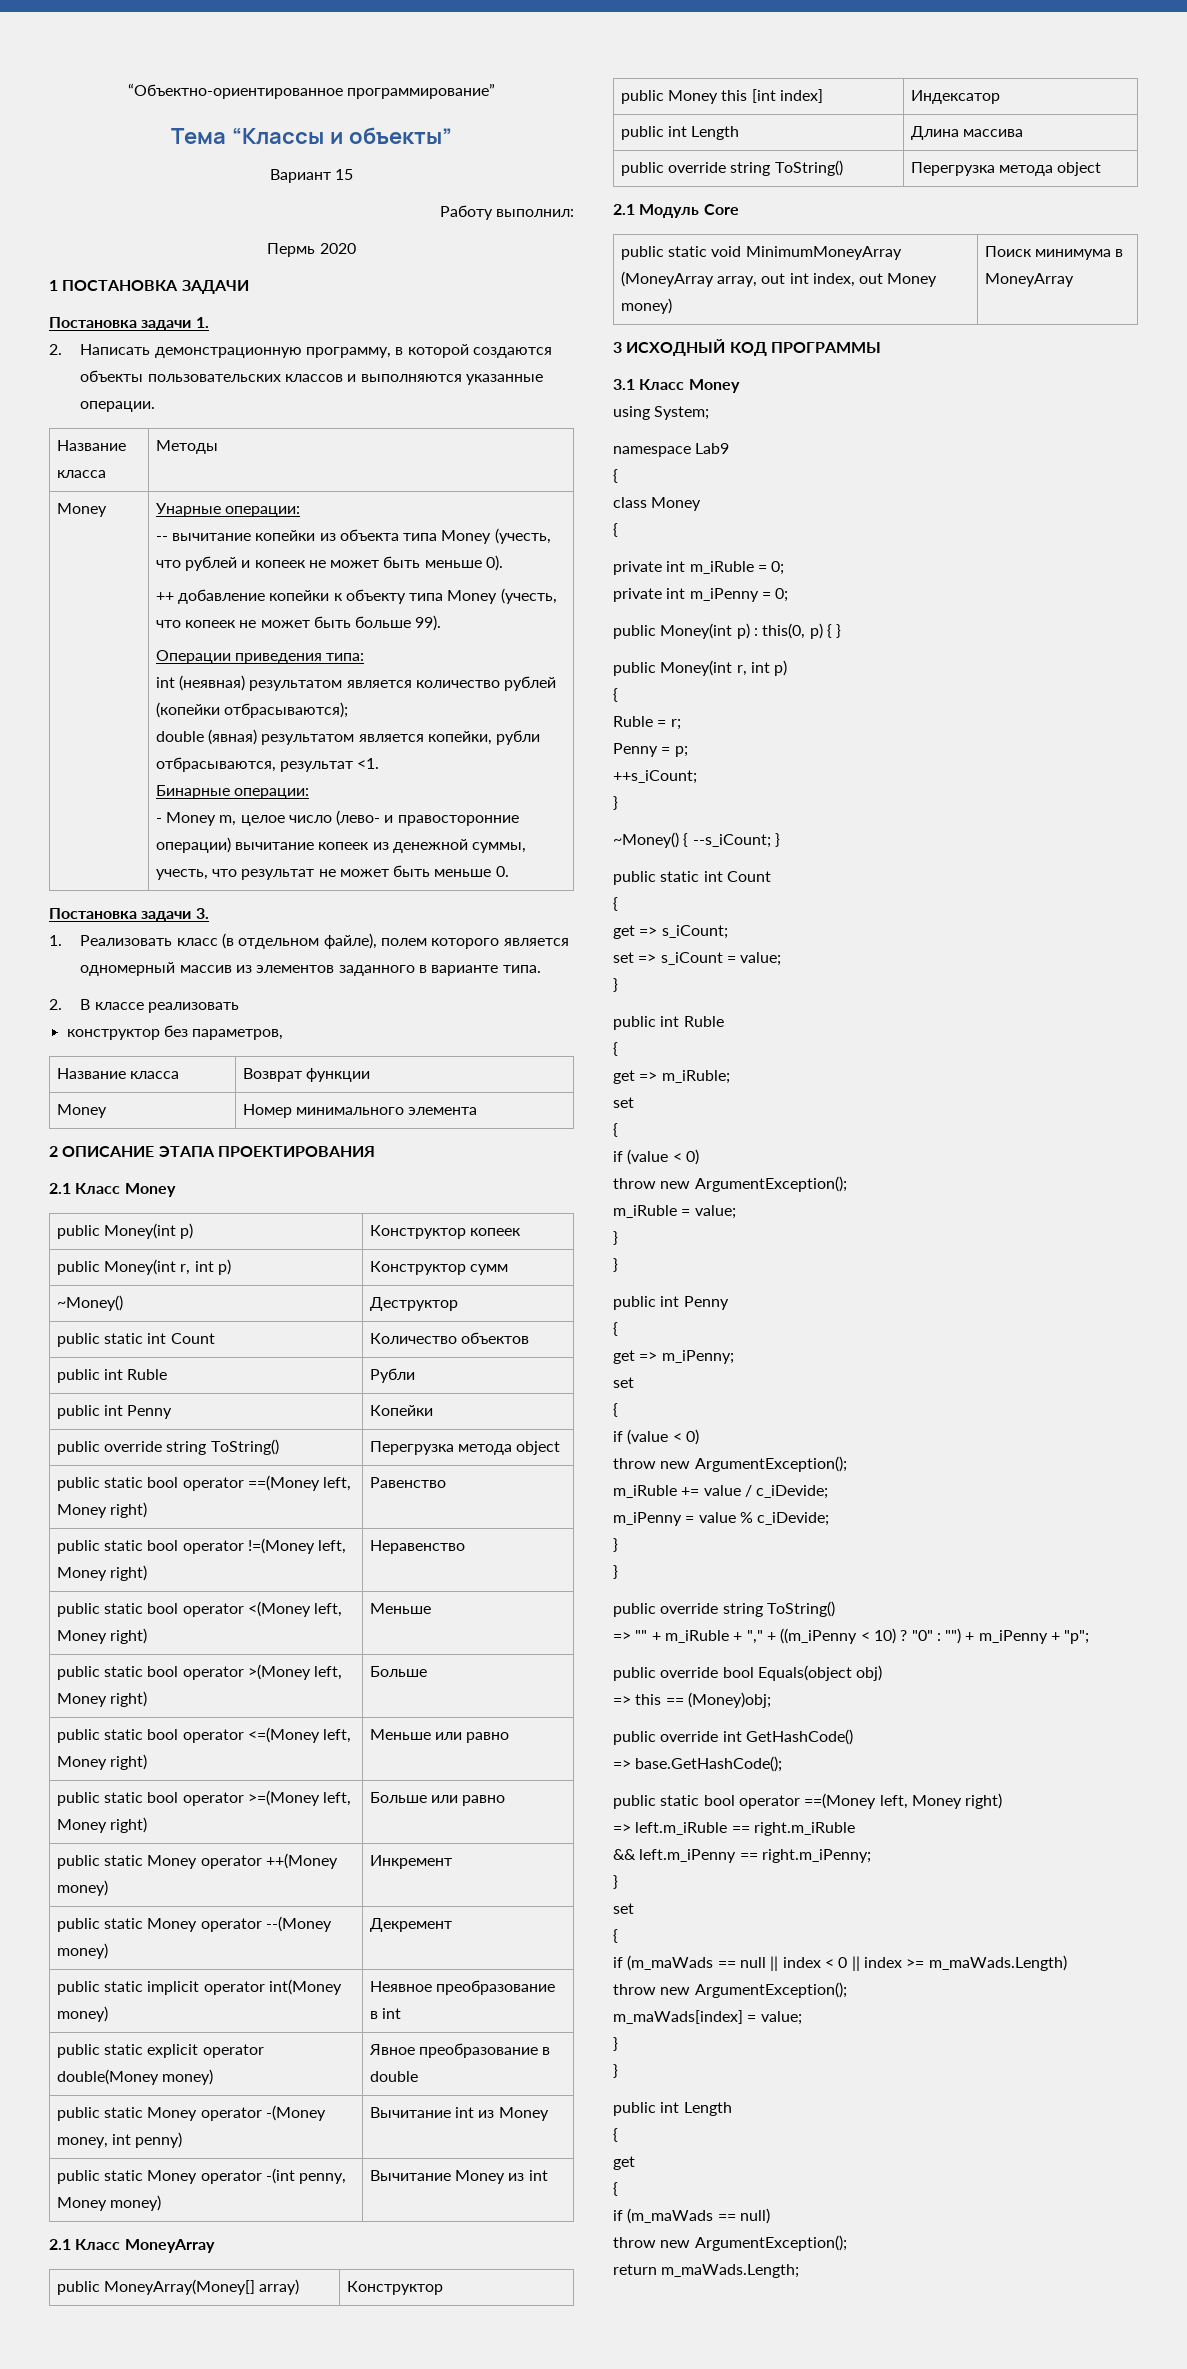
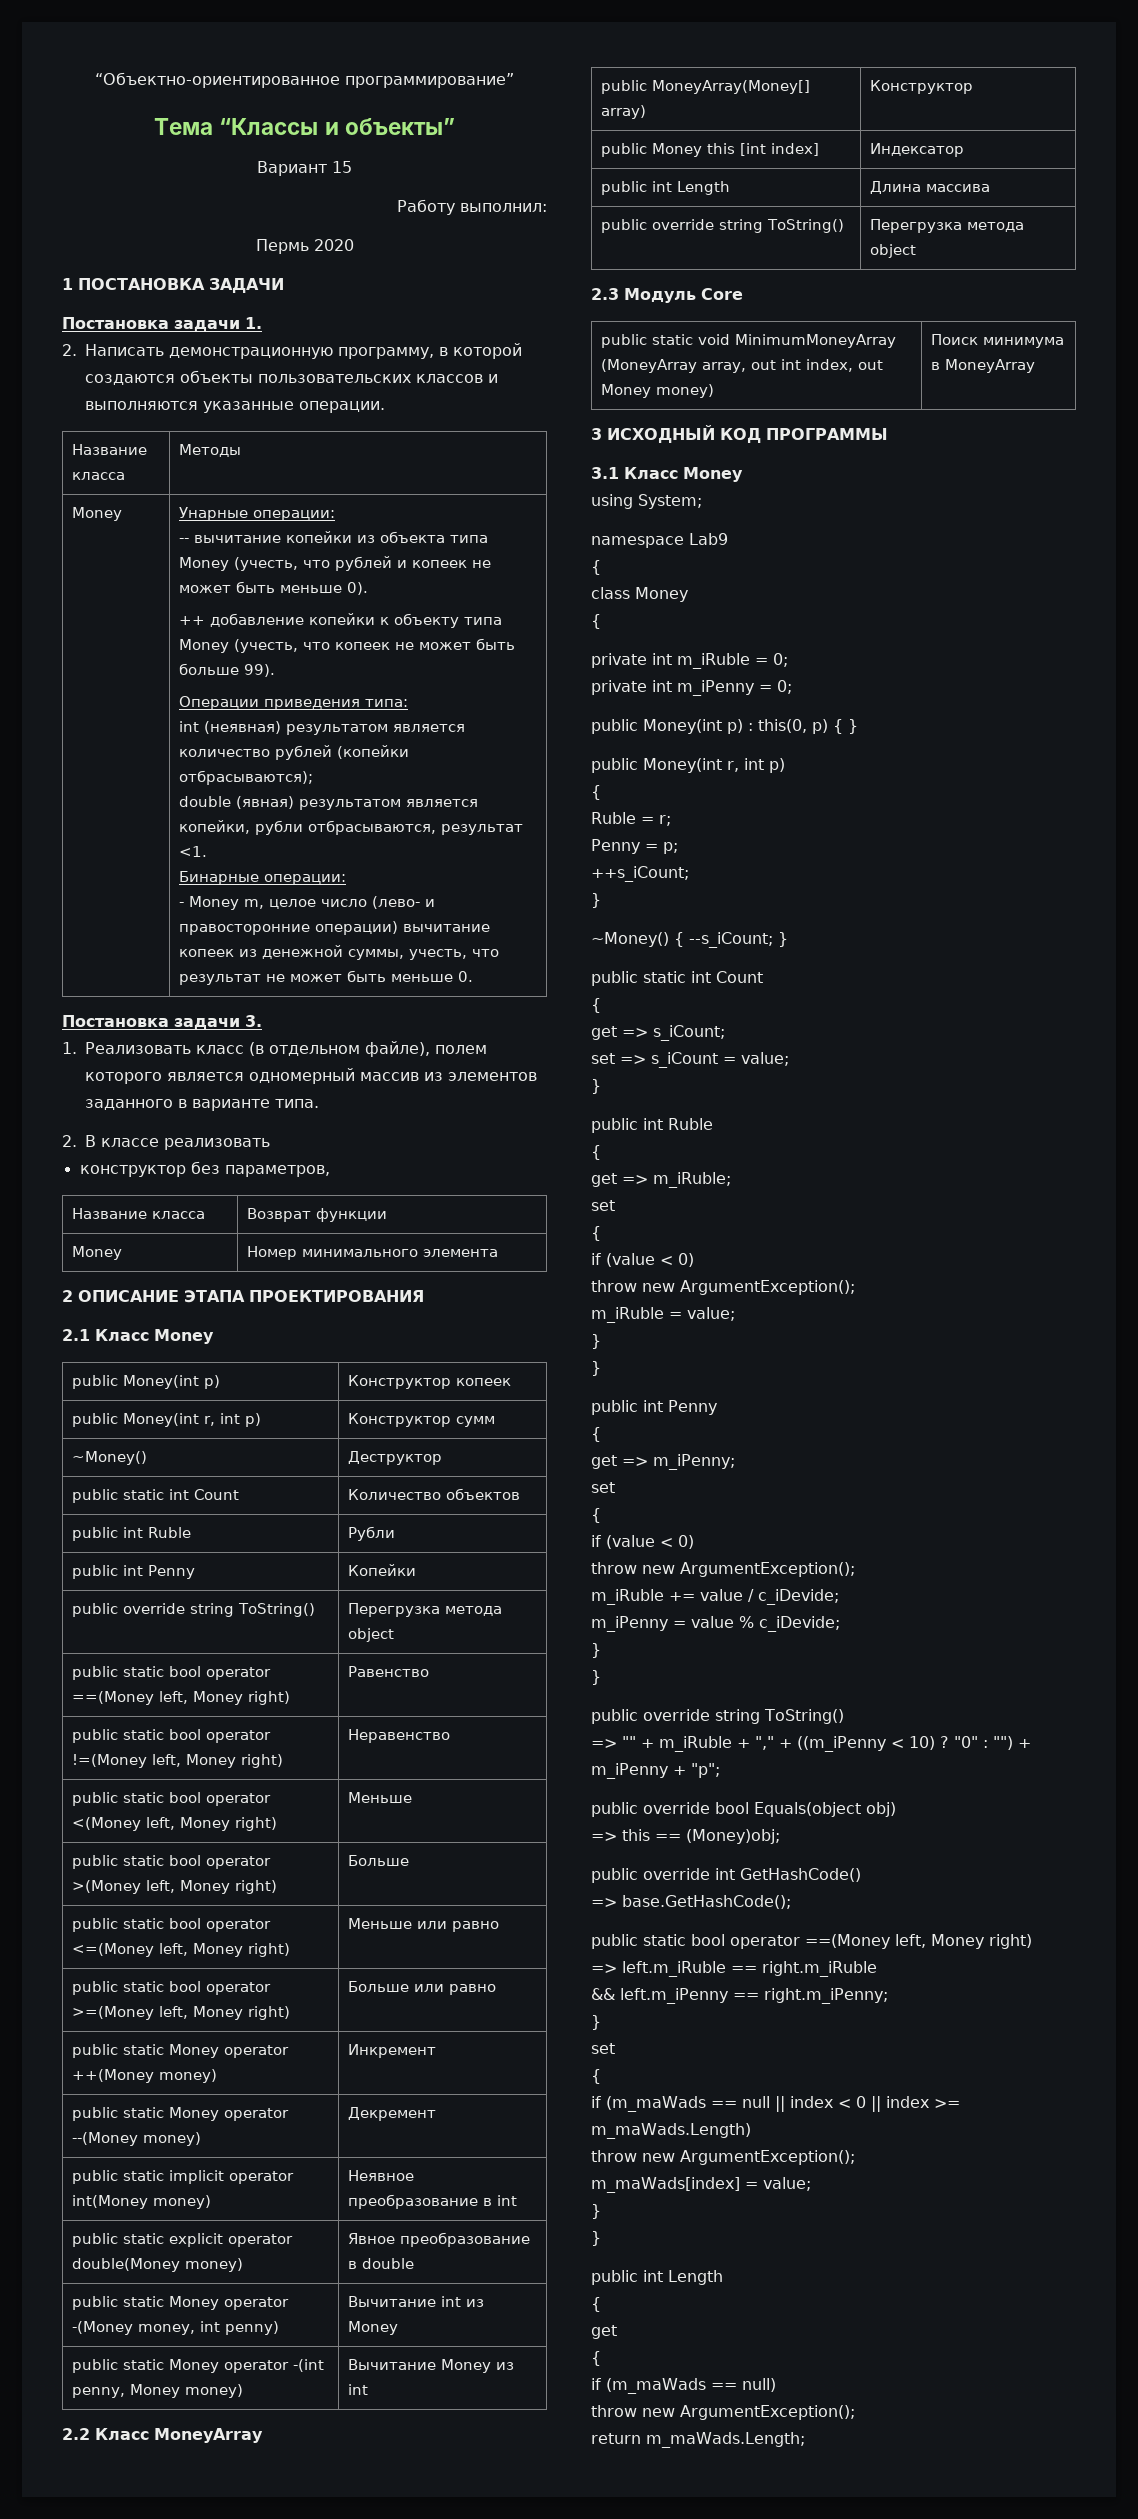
[49,2239,71,2250] 2.1 -> [62,2428,90,2440] 2.2
[613,204,635,215] 2.1 -> [591,288,619,300] 2.3

